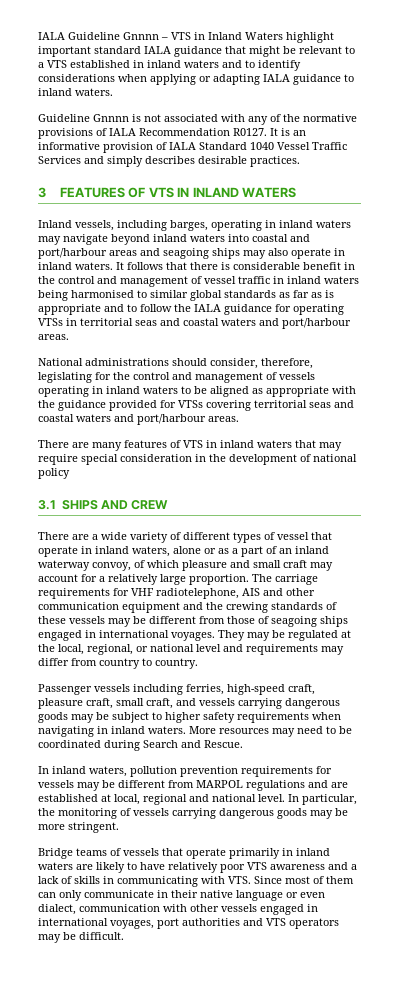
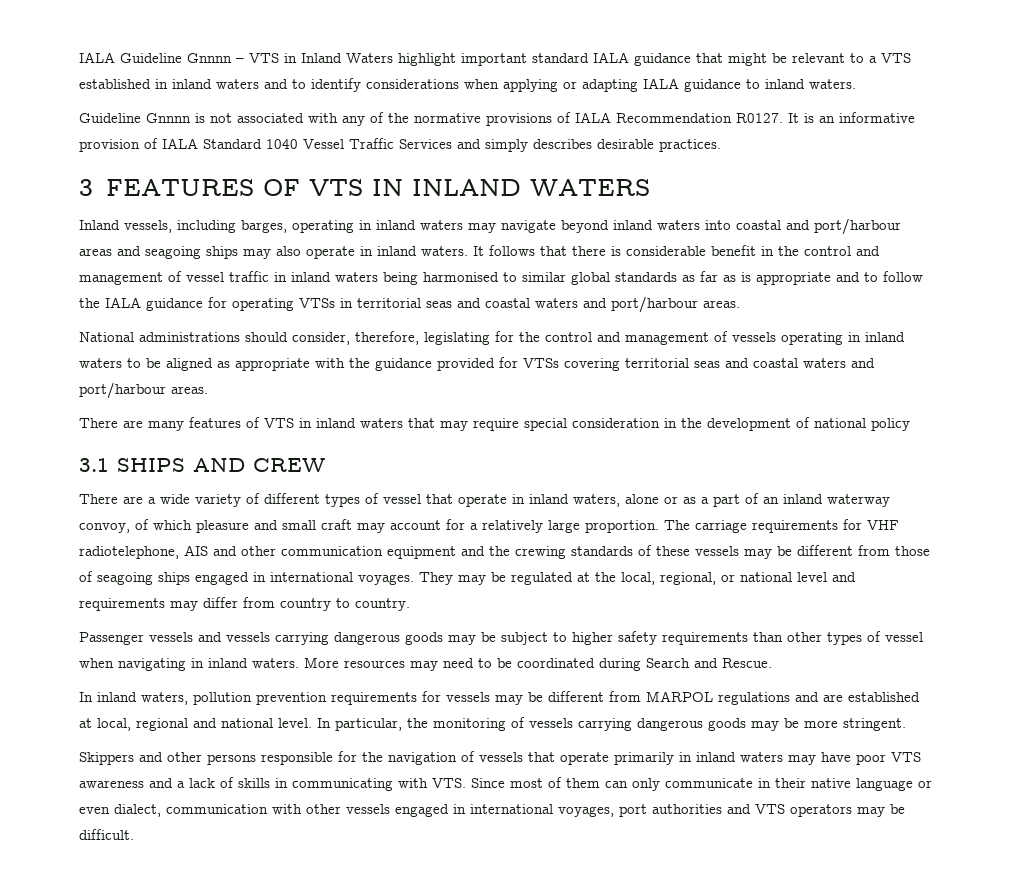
[133,684,315,695] [38,698,173,709] including ferries, high-speed craft, pleasure craft, small craft, -> (193, 637) none
(309, 717) none -> [753,631,923,645] than other types of vessel
[38,848,107,859] Bridge teams -> [79,751,457,765] Skippers and other persons responsible for the navigation
[76,862,218,873] are likely to have relatively -> [788,752,851,765] may have

